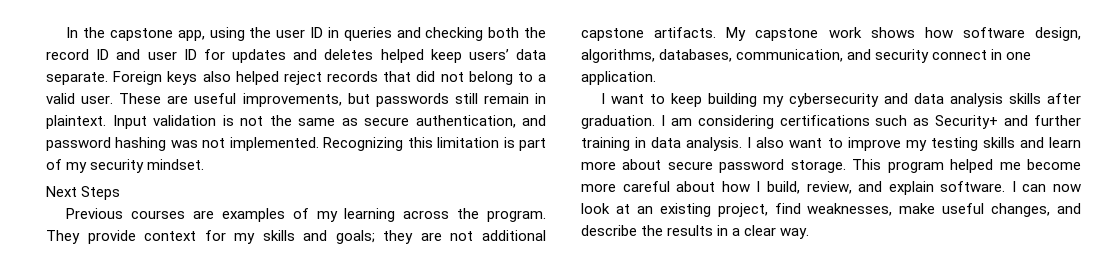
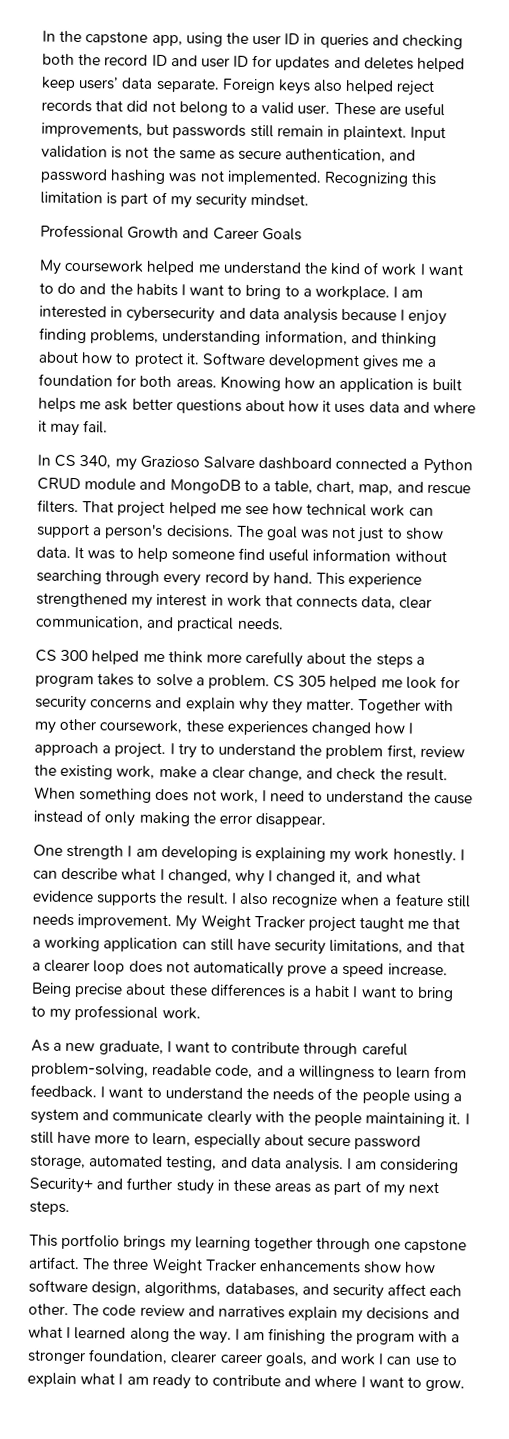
[46,186,121,200] [66,208,546,222] [46,230,546,244] [581,27,915,41] Next Steps // Previous courses are examples of my learning across the program. They provide context for my skills and goals; they are not additional capstone artifacts. My capstone work shows -> [40,224,302,241] [39,259,464,276] [39,282,424,301] [39,305,448,326] [39,327,437,347] [38,351,436,370] [38,373,462,393] [38,397,477,414] [38,420,109,437] [37,454,473,475] [37,477,471,496] [37,499,434,518] [36,523,444,543] [36,546,447,563] [36,569,423,588] [36,592,433,610] [35,615,284,632] [35,649,425,668] [35,673,461,691] [35,695,455,714] [34,718,414,737] [34,741,465,760] [34,764,448,782] [34,786,473,805] [33,810,327,828] [33,844,465,865] [33,867,421,886] [32,890,471,908] [32,913,461,933] [32,936,465,955] [32,959,448,978] [31,982,455,1002] [31,1005,201,1022] [31,1039,408,1058] [31,1062,468,1081] [30,1084,463,1105] [30,1108,470,1128] [30,1131,422,1150] [30,1154,460,1174] [29,1177,440,1197] [29,1200,70,1215] [29,1233,468,1254] [28,1256,403,1274] Professional Growth and Career Goals // My coursework helped me understand the kind of work I want to do and the habits I want to bring to a workplace. I am interested in cybersecurity and data analysis because I enjoy finding problems, understanding information, and thinking about how to protect it. Software development gives me a foundation for both areas. Knowing how an application is built helps me ask better questions about how it uses data and where it may fail. // In CS 340, my Grazioso Salvare dashboard connected a Python CRUD module and MongoDB to a table, chart, map, and rescue filters. That project helped me see how technical work can support a person's decisions. The goal was not just to show data. It was to help someone find useful information without searching through every record by hand. This experience strengthened my interest in work that connects data, clear communication, and practical needs. // CS 300 helped me think more carefully about the steps a program takes to solve a problem. CS 305 helped me look for security concerns and explain why they matter. Together with my other coursework, these experiences changed how I approach a project. I try to understand the problem first, review the existing work, make a clear change, and check the result. When something does not work, I need to understand the cause instead of only making the error disappear. // One strength I am developing is explaining my work honestly. I can describe what I changed, why I changed it, and what evidence supports the result. I also recognize when a feature still needs improvement. My Weight Tracker project taught me that a working application can still have security limitations, and that a clearer loop does not automatically prove a speed increase. Being precise about these differences is a habit I want to bring to my professional work. // As a new graduate, I want to contribute through careful problem-solving, readable code, and a willingness to learn from feedback. I want to understand the needs of the people using a system and communicate clearly with the people maintaining it. I still have more to learn, especially about secure password storage, automated testing, and data analysis. I am considering Security+ and further study in these areas as part of my next steps. // This portfolio brings my learning together through one capstone artifact. The three Weight Tracker enhancements show
[736,49,844,62] communication, -> (299, 1289) none
[932,49,1032,60] [581,71,656,85] [601,93,1081,107] [581,115,1081,129] [581,137,1081,151] [581,159,1081,173] [581,181,1081,195] [581,203,1081,217] [581,225,810,239] connect in one application. // I want to keep building my cybersecurity and data analysis skills after graduation. I am considering certifications such as Security+ and further training in data analysis. I also want to improve my testing skills and learn more about secure password storage. This program helped me become more careful about how I build, review, and explain software. I can now look at an existing project, find weaknesses, make useful changes, and describe the results in a clear way. -> [387,1283,463,1297] [28,1303,460,1323] [28,1326,461,1345] [27,1349,458,1367] [27,1372,466,1392] affect each other. The code review and narratives explain my decisions and what I learned along the way. I am finishing the program with a stronger foundation, clearer career goals, and work I can use to explain what I am ready to contribute and where I want to grow.

